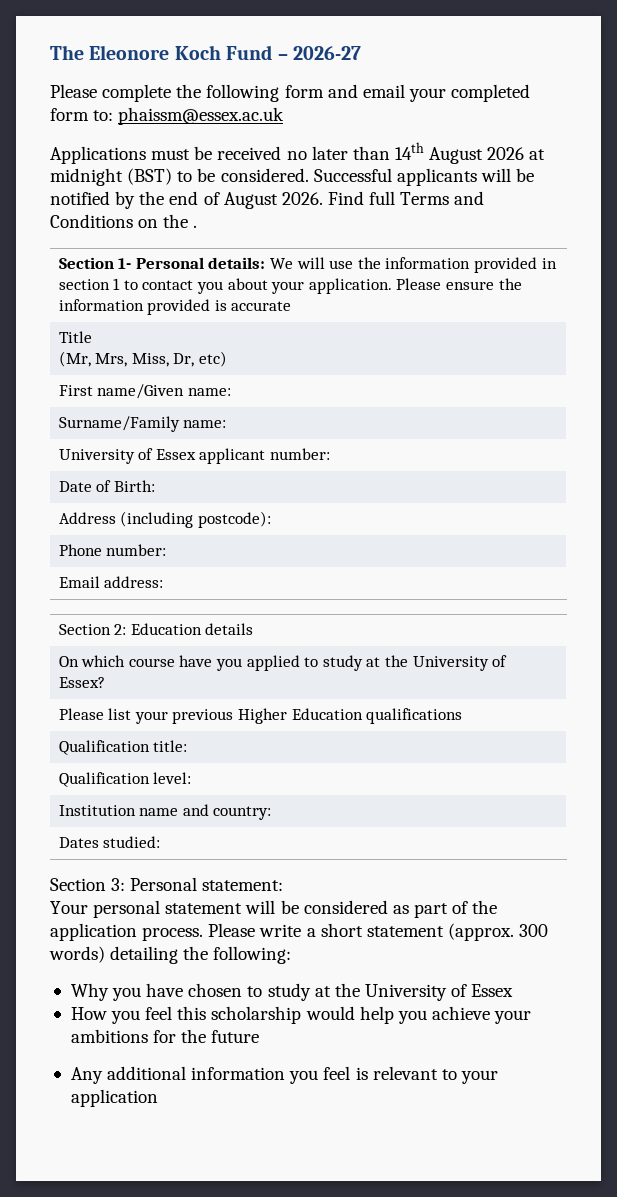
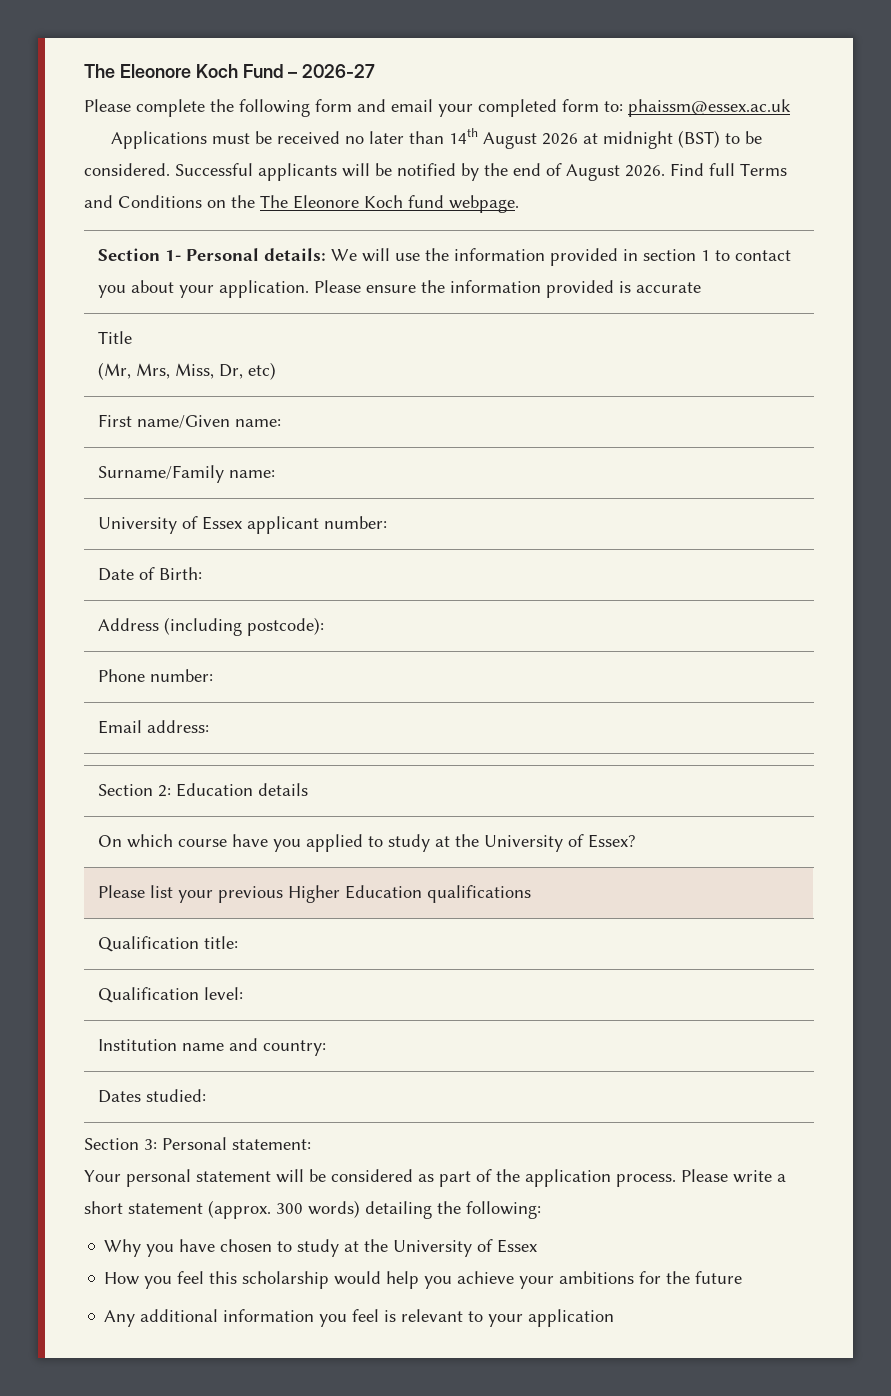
[193,225,198,228] . -> [260,195,519,213] The Eleonore Koch fund webpage.

